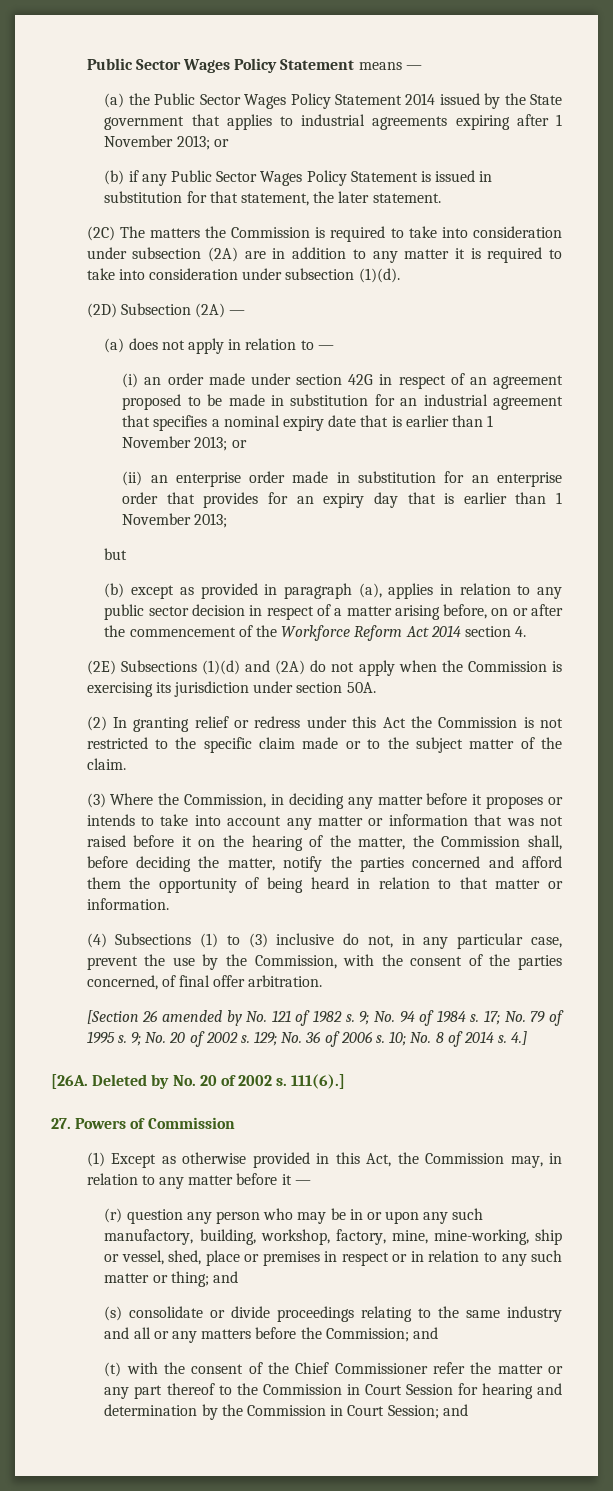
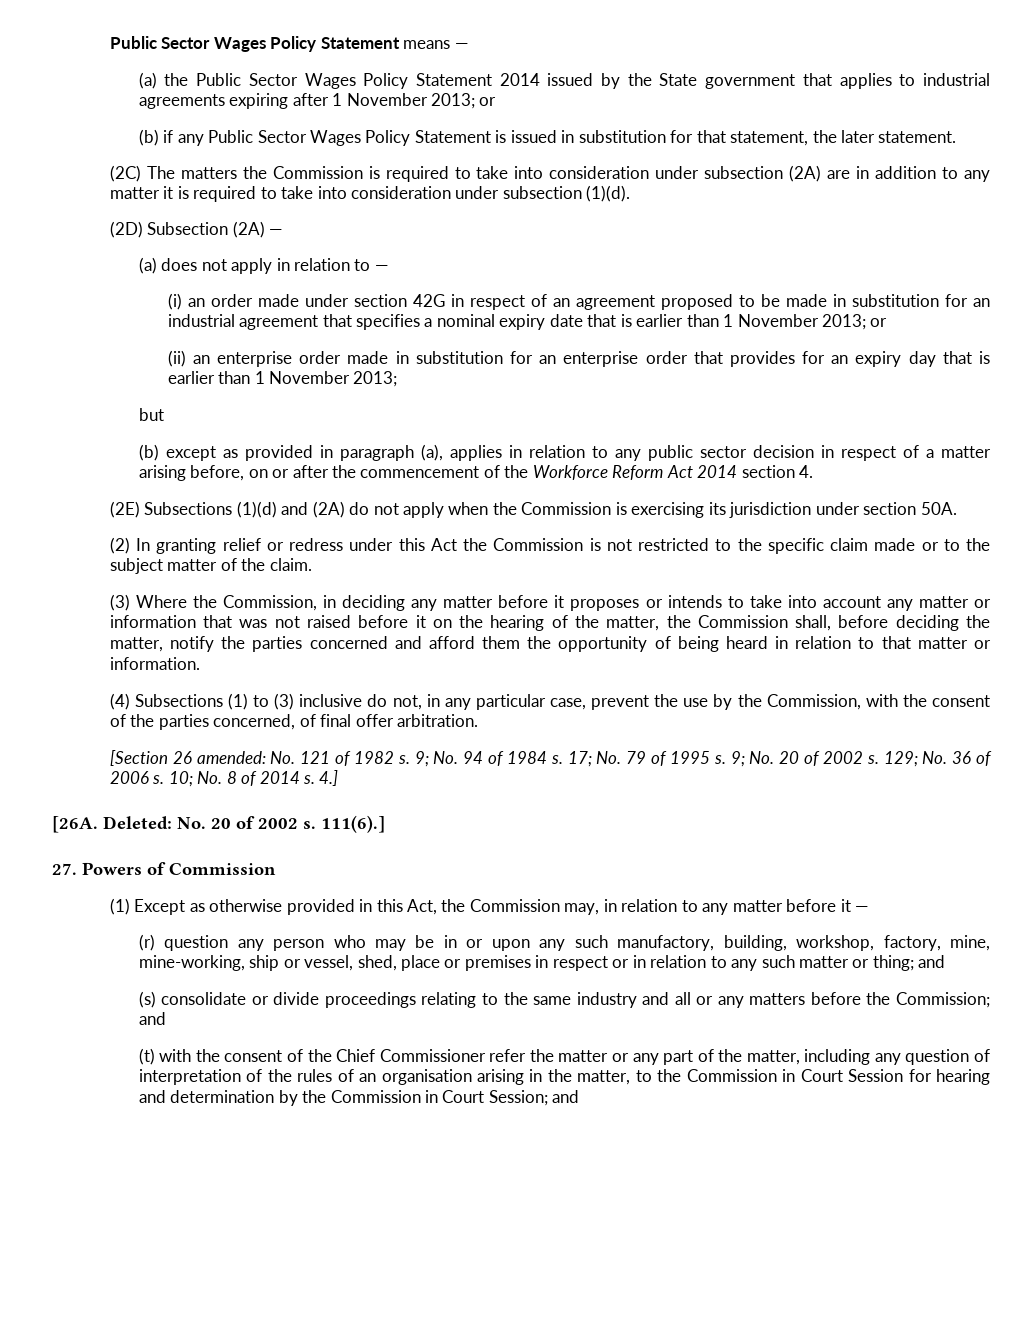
[161,1010,242,1026] amended by -> [196,751,266,764] amended:
[92,1074,170,1089] Deleted by -> [103,816,172,830] Deleted:
[166,1383,215,1395] thereof -> [697,1049,990,1065] [138,1069,631,1085] of the matter, including any question of interpretation of the rules of an organisation arising in the matter,

